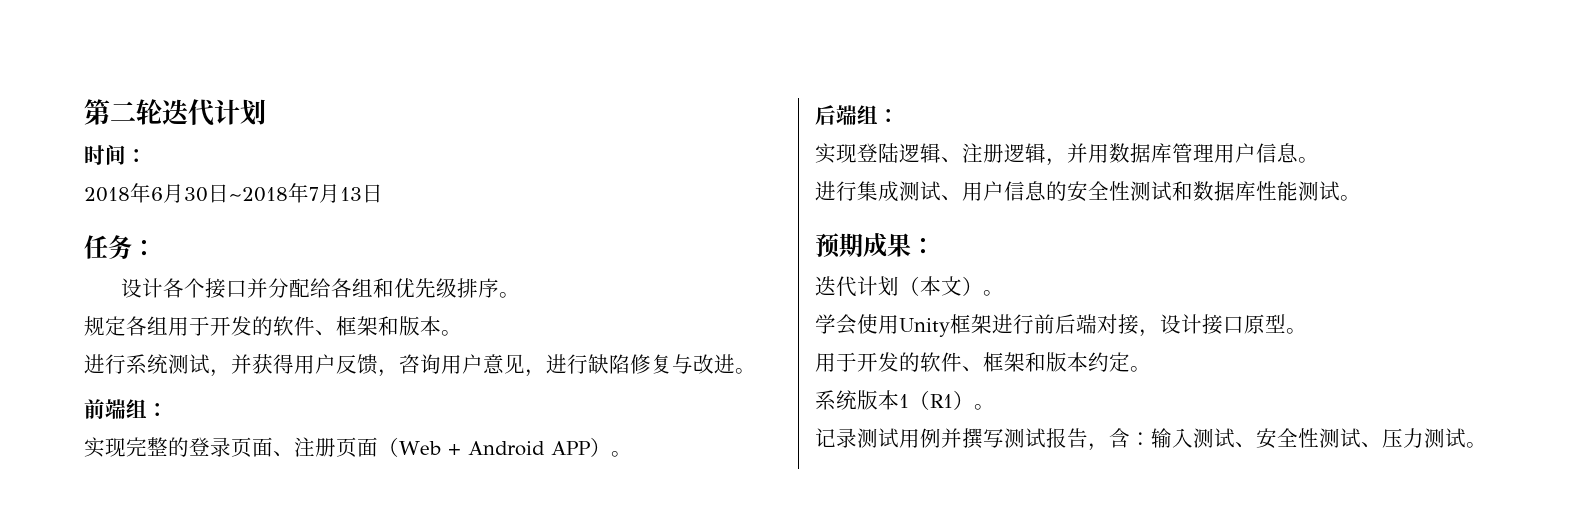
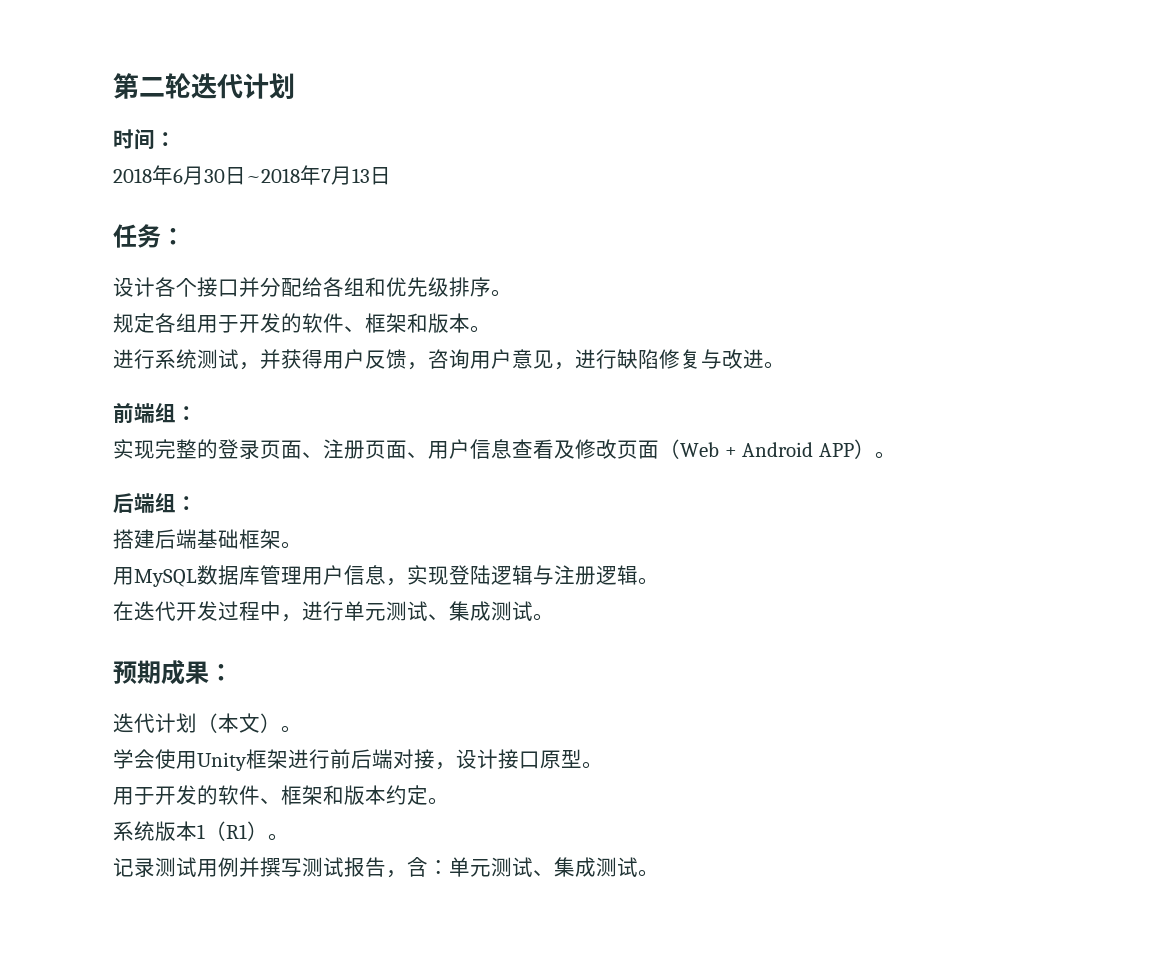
(378, 447) none -> [407,439,659,459] 、用户信息查看及修改页面
[815,143,1109,166] 实现登陆逻辑、注册逻辑，并用 -> [113,529,302,549] [113,567,197,587] 搭建后端基础框架。 // 用MySQL
[1298,157,1319,163] [815,181,1298,202] 。 // 进行集成测试、用户信息的安全性测试和数据库性能 -> [386,565,659,586] [113,601,491,622] ，实现登陆逻辑与注册逻辑。 // 在迭代开发过程中，进行单元测试、集成
[1151,428,1424,449] 输入测试、安全性测试、压力 -> [449,857,596,877] 单元测试、集成

